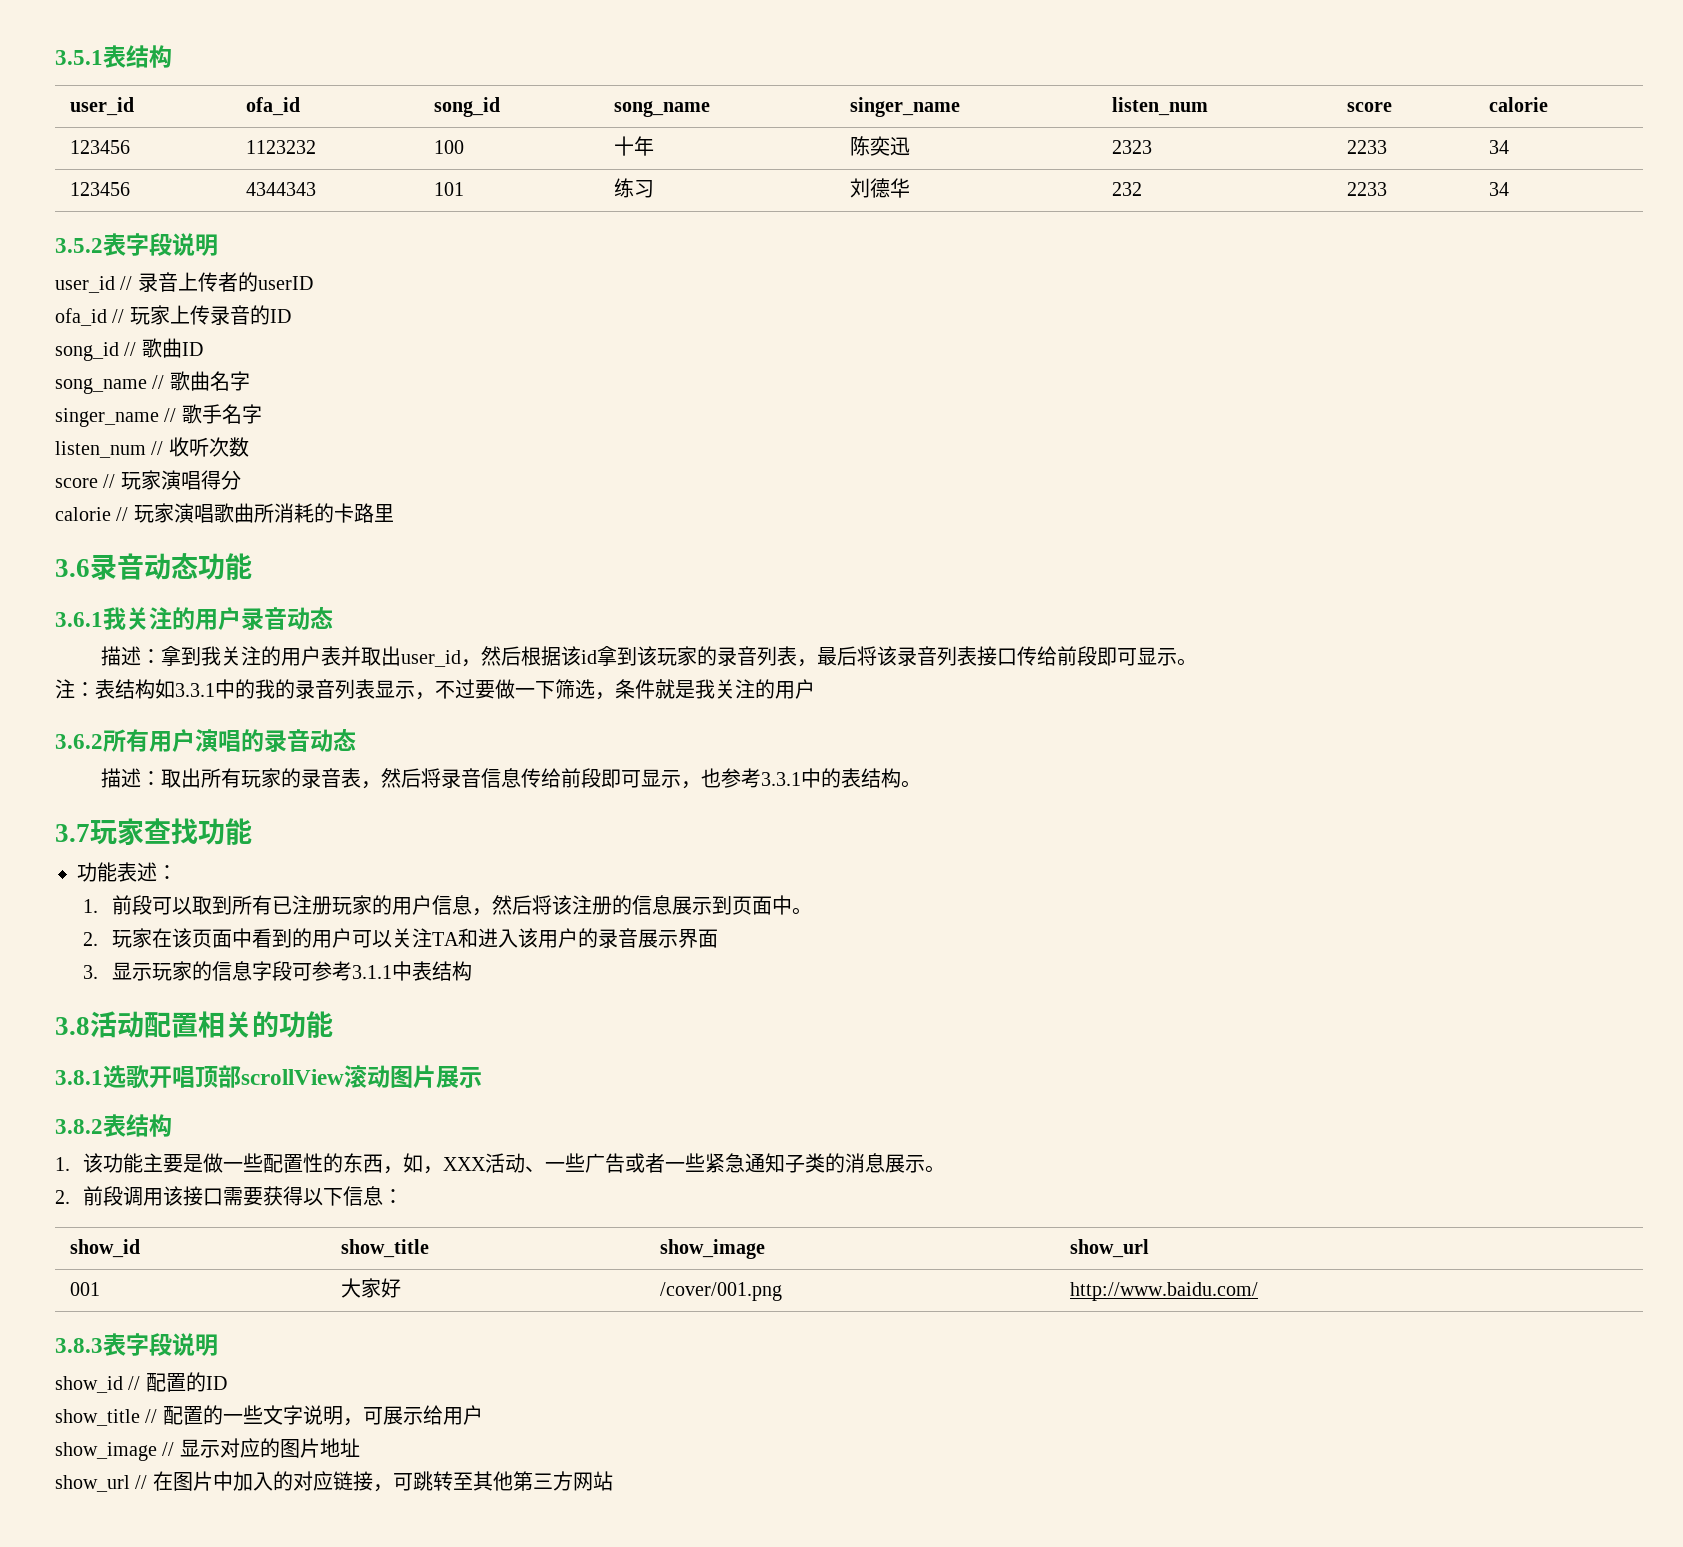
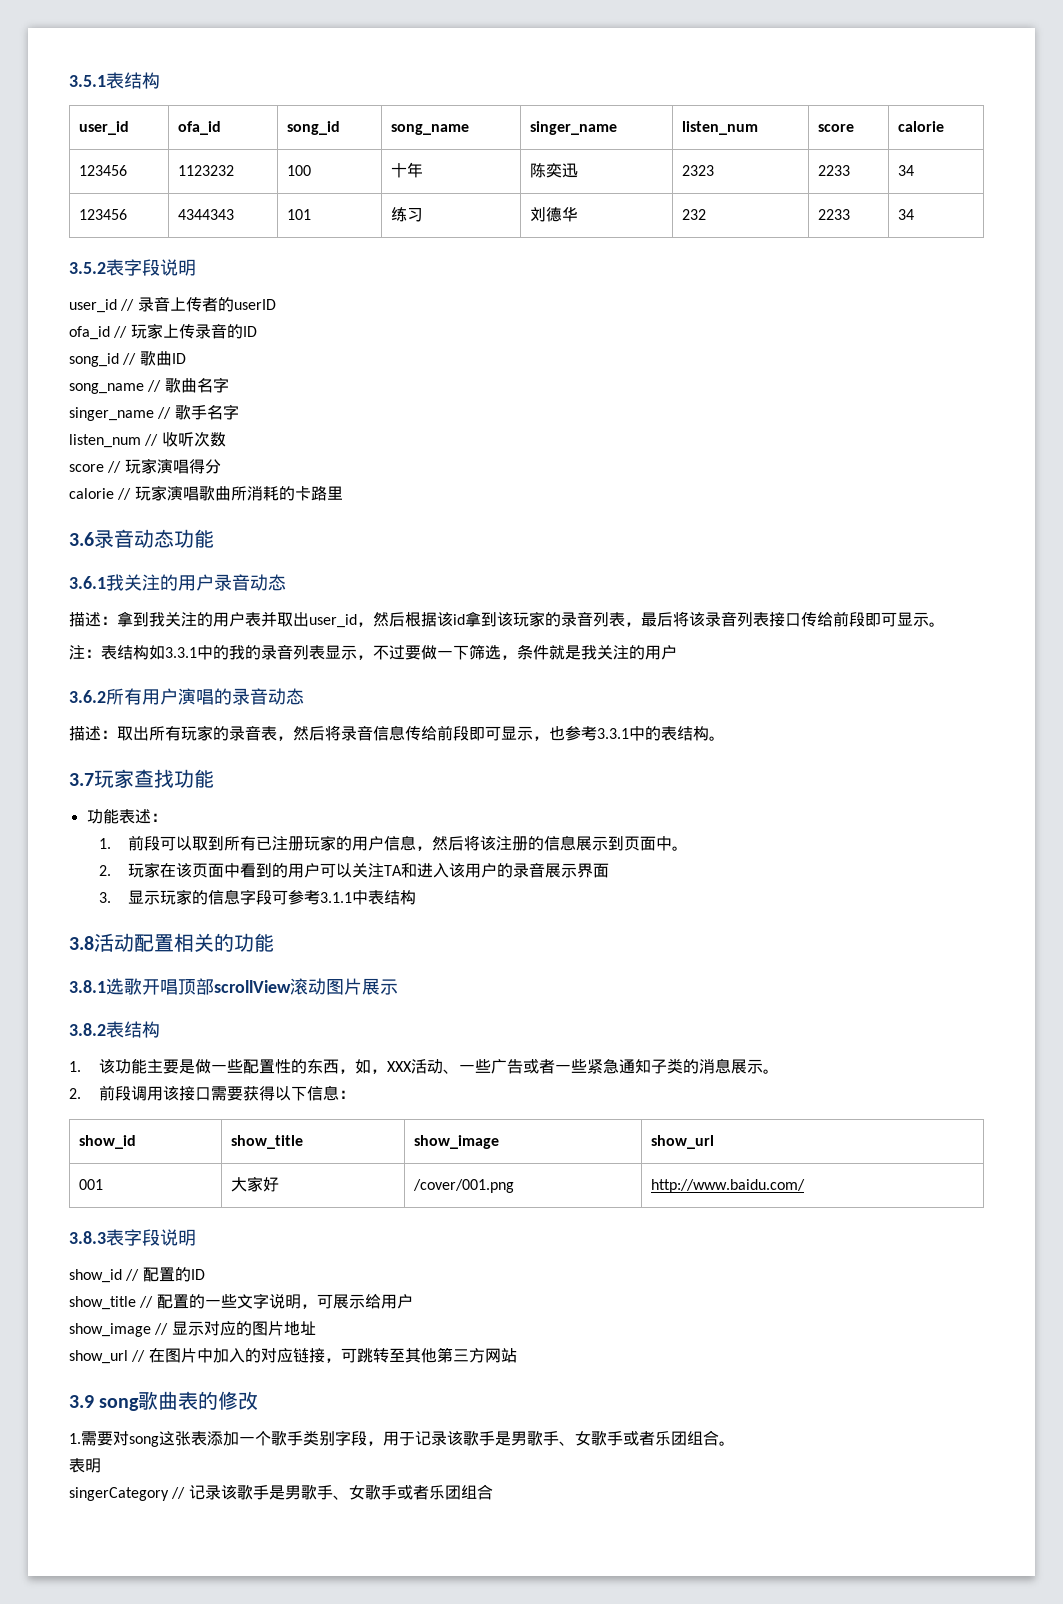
(613, 1481) none -> [69,1391,259,1411] [69,1430,735,1447] [69,1458,101,1473] [69,1484,493,1501] // 3.9 song歌曲表的修改 // 1.需要对song这张表添加一个歌手类别字段，用于记录该歌手是男歌手、女歌手或者乐团组合。 // 表明 // singerCategory // 记录该歌手是男歌手、女歌手或者乐团组合

